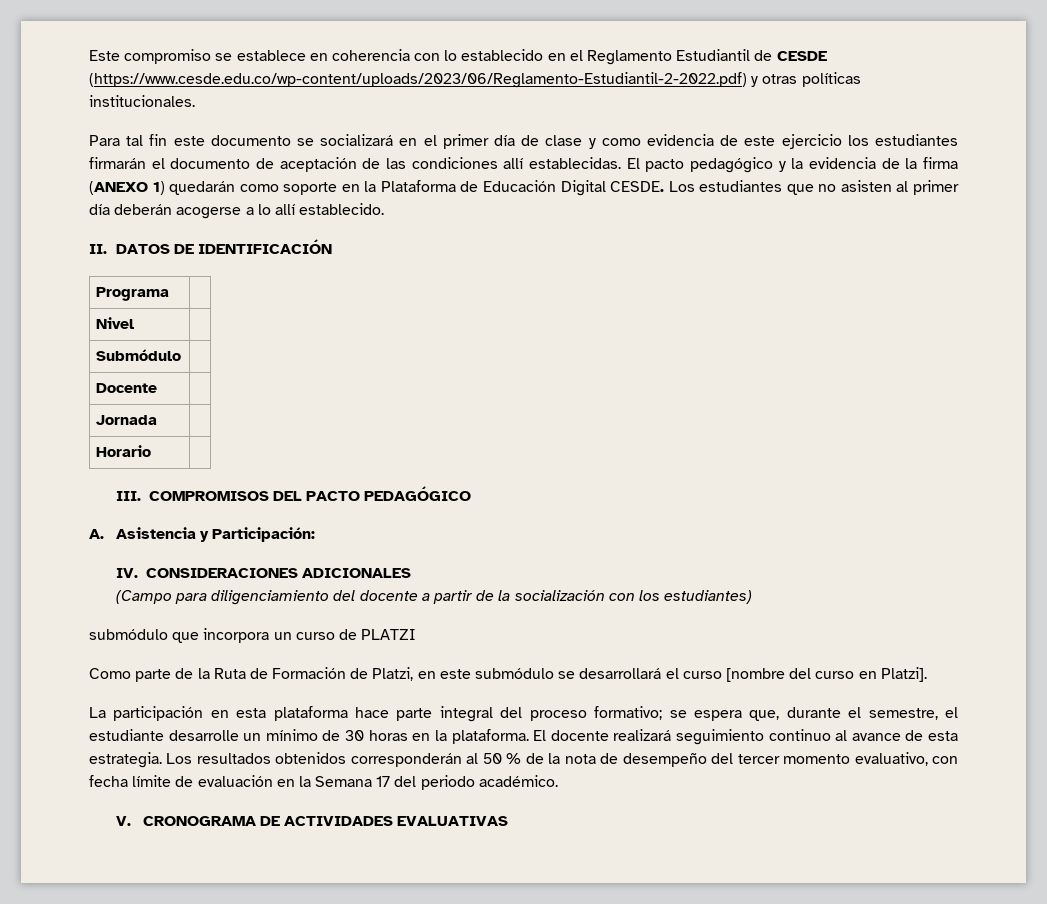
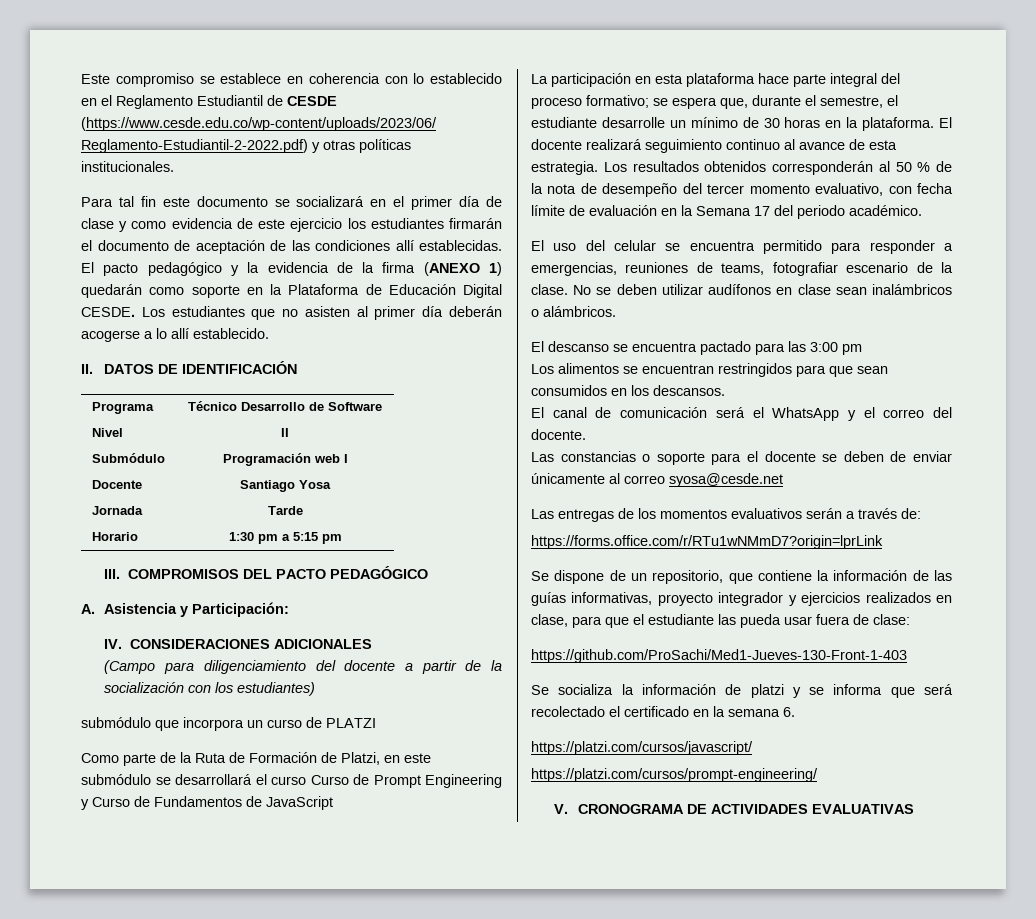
(170, 294) none -> [188,401,382,411] Técnico Desarrollo de Software
(135, 323) none -> [281,428,289,437] II
(182, 355) none -> [222,453,348,466] Programación web I
(158, 388) none -> [240,480,331,492] Santiago Yosa
(158, 420) none -> [267,506,303,515] Tarde
(152, 451) none -> [228,532,342,544] 1:30 pm a 5:15 pm
[725,667,927,682] [nombre del curso en Platzi]. -> [310,774,502,788] [81,796,333,810] Curso de Prompt Engineering y Curso de Fundamentos de JavaScript
(558, 781) none -> [531,240,953,254] [531,262,953,276] [531,284,952,295] [531,306,616,317] [531,341,862,355] [531,363,888,377] [531,385,725,396] [531,407,952,421] [531,429,586,440] [531,451,952,465] [531,473,783,487] [531,508,921,522] [531,535,883,549] [531,570,952,584] [531,592,952,606] [531,614,910,628] [531,649,907,663] [531,684,953,698] [531,706,795,717] [531,741,753,755] [531,768,818,782] // El uso del celular se encuentra permitido para responder a emergencias, reuniones de teams, fotografiar escenario de la clase. No se deben utilizar audífonos en clase sean inalámbricos o alámbricos. // El descanso se encuentra pactado para las 3:00 pm // Los alimentos se encuentran restringidos para que sean consumidos en los descansos. // El canal de comunicación será el WhatsApp y el correo del docente. // Las constancias o soporte para el docente se deben de enviar únicamente al correo syosa@cesde.net // Las entregas de los momentos evaluativos serán a través de: // https://forms.office.com/r/RTu1wNMmD7?origin=lprLink // Se dispone de un repositorio, que contiene la información de las guías informativas, proyecto integrador y ejercicios realizados en clase, para que el estudiante las pueda usar fuera de clase: // https://github.com/ProSachi/Med1-Jueves-130-Front-1-403 // Se socializa la información de platzi y se informa que será recolectado el certificado en la semana 6. // https://platzi.com/cursos/javascript/ // https://platzi.com/cursos/prompt-engineering/

